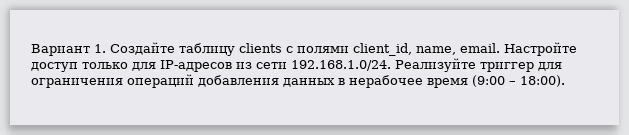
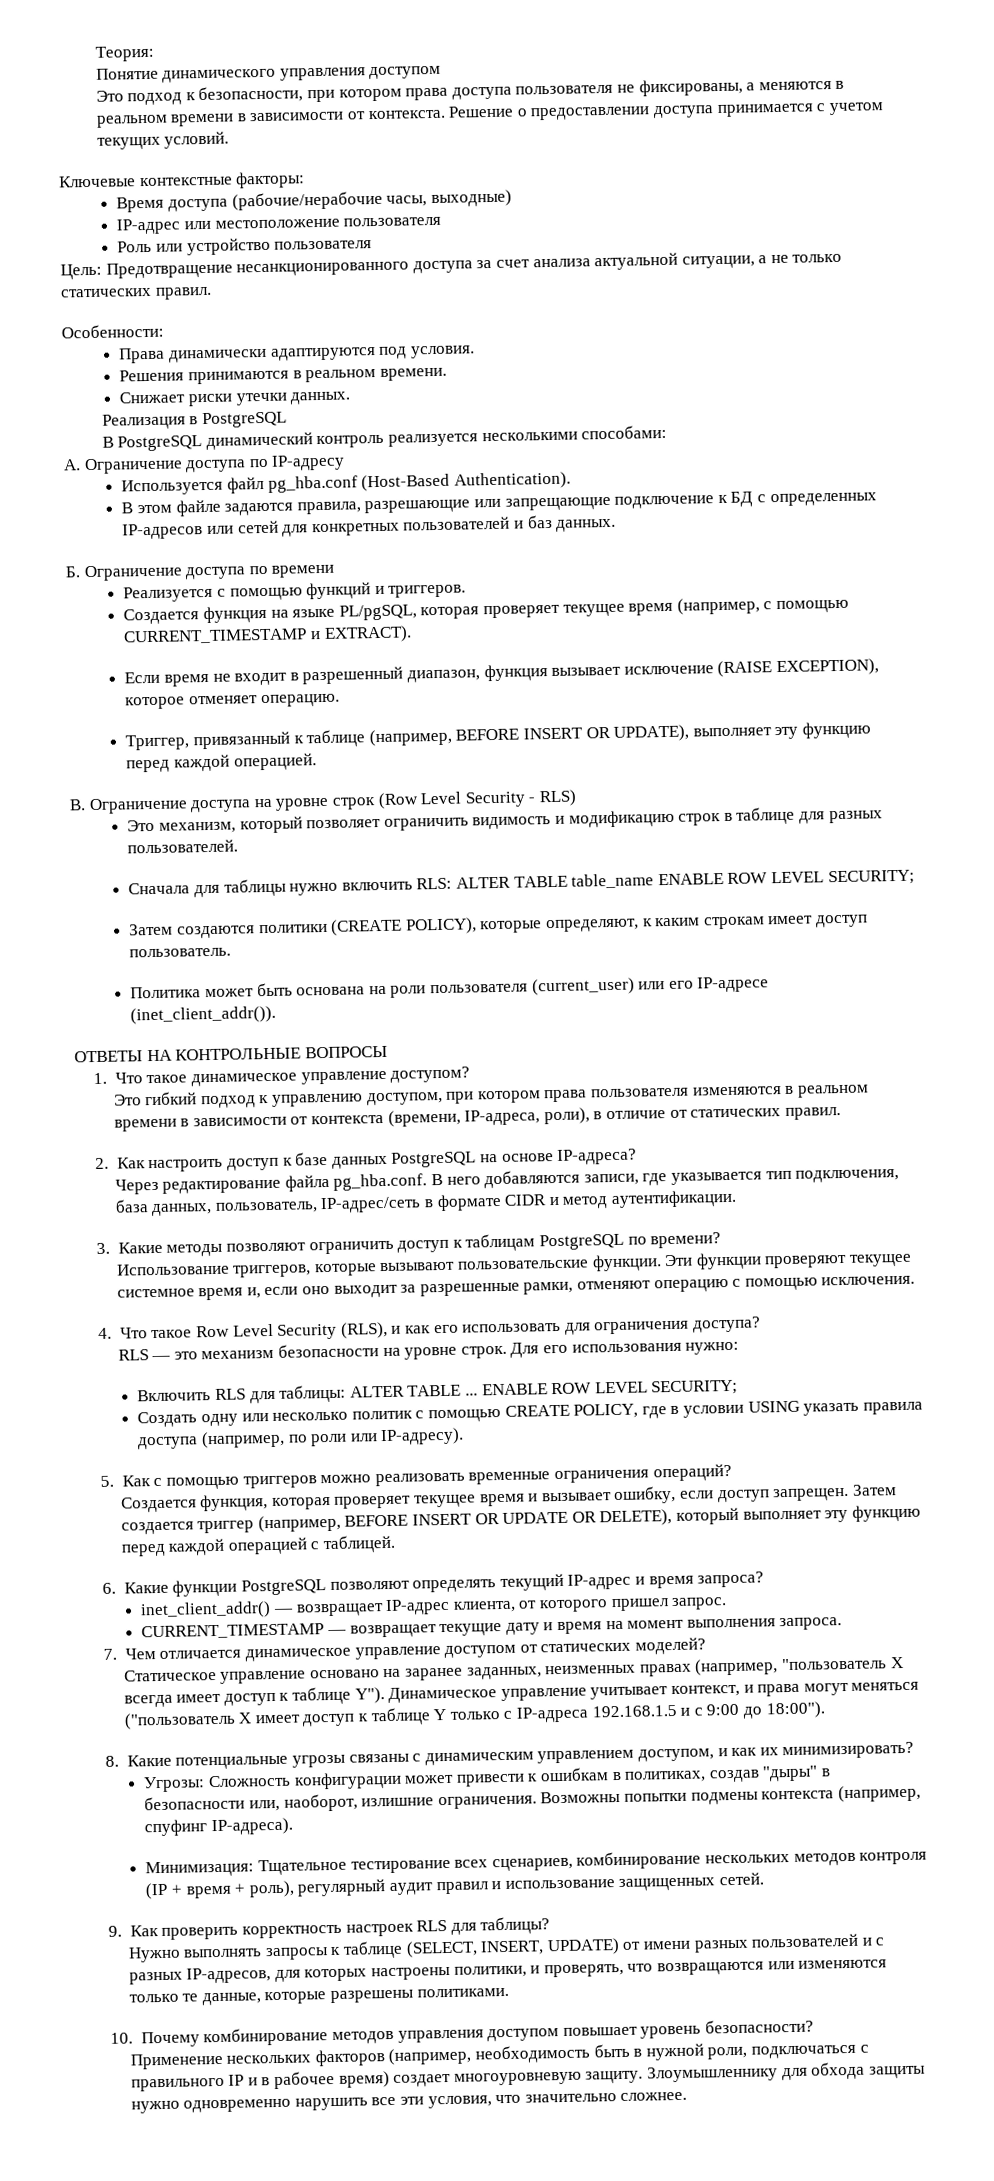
[31,42,577,56] [31,58,562,72] [31,74,565,88] Вариант 1. Создайте таблицу clients с полями client_id, name, email. Настройте доступ только для IP-адресов из сети 192.168.1.0/24. Реализуйте триггер для ограничения операций добавления данных в нерабочее время (9:00 – 18:00). -> [94,45,154,62] [95,65,442,83] [95,78,845,106] [95,102,884,128] [96,131,230,150] [58,171,306,189] [116,189,512,213] [116,216,442,235] [117,237,373,256] [60,252,843,280] [60,286,212,300] [61,323,164,339] [118,345,475,364] [119,367,447,385] [119,391,351,407] [101,411,287,430] [101,424,668,452] [63,454,346,475] [121,471,571,496] [121,491,877,517] [122,514,617,540] [65,564,336,582] [123,582,467,603] [123,597,849,625] [123,625,412,645] [124,658,879,687] [125,693,340,710] [125,721,871,751] [126,753,317,773] [69,789,577,815] [127,806,883,834] [127,839,239,854] [128,869,915,898] [129,914,868,939] [129,947,232,958] [130,976,770,999] [130,1005,277,1025] [74,1045,388,1063] [93,1066,471,1087] [113,1084,869,1109] [113,1107,841,1132] [95,1148,638,1173] [114,1168,900,1195] [114,1189,738,1217] [96,1232,722,1257] [115,1252,913,1278] [116,1275,916,1301] [98,1316,761,1340] [117,1341,740,1361] [137,1379,739,1404] [137,1400,923,1428] [137,1427,465,1450] [100,1463,732,1490] [120,1484,897,1513] [120,1504,921,1535] [120,1534,397,1557] [102,1571,765,1597] [140,1597,728,1620] [141,1617,843,1640] [103,1637,706,1662] [123,1657,904,1684] [123,1681,920,1708] [123,1701,825,1730] [105,1741,915,1770] [143,1765,831,1793] [144,1784,921,1812] [144,1817,294,1837] [145,1850,928,1878] [145,1872,764,1900] [108,1916,551,1940] [127,1933,885,1963] [128,1959,888,1985] [128,1987,509,2006] [110,2018,814,2048] [129,2043,869,2070] [130,2061,926,2092] [130,2091,688,2114] Теория: // Понятие динамического управления доступом // Это подход к безопасности, при котором права доступа пользователя не фиксированы, а меняются в реальном времени в зависимости от контекста. Решение о предоставлении доступа принимается с учетом текущих условий. // Ключевые контекстные факторы: // Время доступа (рабочие/нерабочие часы, выходные) // IP-адрес или местоположение пользователя // Роль или устройство пользователя // Цель: Предотвращение несанкционированного доступа за счет анализа актуальной ситуации, а не только статических правил. // Особенности: // Права динамически адаптируются под условия. // Решения принимаются в реальном времени. // Снижает риски утечки данных. // Реализация в PostgreSQL // В PostgreSQL динамический контроль реализуется несколькими способами: // А. Ограничение доступа по IP-адресу // Используется файл pg_hba.conf (Host-Based Authentication). // В этом файле задаются правила, разрешающие или запрещающие подключение к БД с определенных IP-адресов или сетей для конкретных пользователей и баз данных. // Б. Ограничение доступа по времени // Реализуется с помощью функций и триггеров. // Создается функция на языке PL/pgSQL, которая проверяет текущее время (например, с помощью CURRENT_TIMESTAMP и EXTRACT). // Если время не входит в разрешенный диапазон, функция вызывает исключение (RAISE EXCEPTION), которое отменяет операцию. // Триггер, привязанный к таблице (например, BEFORE INSERT OR UPDATE), выполняет эту функцию перед каждой операцией. // В. Ограничение доступа на уровне строк (Row Level Security - RLS) // Это механизм, который позволяет ограничить видимость и модификацию строк в таблице для разных пользователей. // Сначала для таблицы нужно включить RLS: ALTER TABLE table_name ENABLE ROW LEVEL SECURITY; // Затем создаются политики (CREATE POLICY), которые определяют, к каким строкам имеет доступ пользователь. // Политика может быть основана на роли пользователя (current_user) или его IP-адресе (inet_client_addr()). // ОТВЕТЫ НА КОНТРОЛЬНЫЕ ВОПРОСЫ // 1. Что такое динамическое управление доступом? // Это гибкий подход к управлению доступом, при котором права пользователя изменяются в реальном времени в зависимости от контекста (времени, IP-адреса, роли), в отличие от статических правил. // 2. Как настроить доступ к базе данных PostgreSQL на основе IP-адреса? // Через редактирование файла pg_hba.conf. В него добавляются записи, где указывается тип подключения, база данных, пользователь, IP-адрес/сеть в формате CIDR и метод аутентификации. // 3. Какие методы позволяют ограничить доступ к таблицам PostgreSQL по времени? // Использование триггеров, которые вызывают пользовательские функции. Эти функции проверяют текущее системное время и, если оно выходит за разрешенные рамки, отменяют операцию с помощью исключения. // 4. Что такое Row Level Security (RLS), и как его использовать для ограничения доступа? // RLS — это механизм безопасности на уровне строк. Для его использования нужно: // Включить RLS для таблицы: ALTER TABLE ... ENABLE ROW LEVEL SECURITY; // Создать одну или несколько политик с помощью CREATE POLICY, где в условии USING указать правила доступа (например, по роли или IP-адресу). // 5. Как с помощью триггеров можно реализовать временные ограничения операций? // Создается функция, которая проверяет текущее время и вызывает ошибку, если доступ запрещен. Затем создается триггер (например, BEFORE INSERT OR UPDATE OR DELETE), который выполняет эту функцию перед каждой операцией с таблицей. // 6. Какие функции PostgreSQL позволяют определять текущий IP-адрес и время запроса? // inet_client_addr() — возвращает IP-адрес клиента, от которого пришел запрос. // CURRENT_TIMESTAMP — возвращает текущие дату и время на момент выполнения запроса. // 7. Чем отличается динамическое управление доступом от статических моделей? // Статическое управление основано на заранее заданных, неизменных правах (например, "пользователь X всегда имеет доступ к таблице Y"). Динамическое управление учитывает контекст, и права могут меняться ("пользователь X имеет доступ к таблице Y только с IP-адреса 192.168.1.5 и с 9:00 до 18:00"). // 8. Какие потенциальные угрозы связаны с динамическим управлением доступом, и как их минимизировать? // Угрозы: Сложность конфигурации может привести к ошибкам в политиках, создав "дыры" в безопасности или, наоборот, излишние ограничения. Возможны попытки подмены контекста (например, спуфинг IP-адреса). // Минимизация: Тщательное тестирование всех сценариев, комбинирование нескольких методов контроля (IP + время + роль), регулярный аудит правил и использование защищенных сетей. // 9. Как проверить корректность настроек RLS для таблицы? // Нужно выполнять запросы к таблице (SELECT, INSERT, UPDATE) от имени разных пользователей и с разных IP-адресов, для которых настроены политики, и проверять, что возвращаются или изменяются только те данные, которые разрешены политиками. // 10. Почему комбинирование методов управления доступом повышает уровень безопасности? // Применение нескольких факторов (например, необходимость быть в нужной роли, подключаться с правильного IP и в рабочее время) создает многоуровневую защиту. Злоумышленнику для обхода защиты нужно одновременно нарушить все эти условия, что значительно сложнее.

